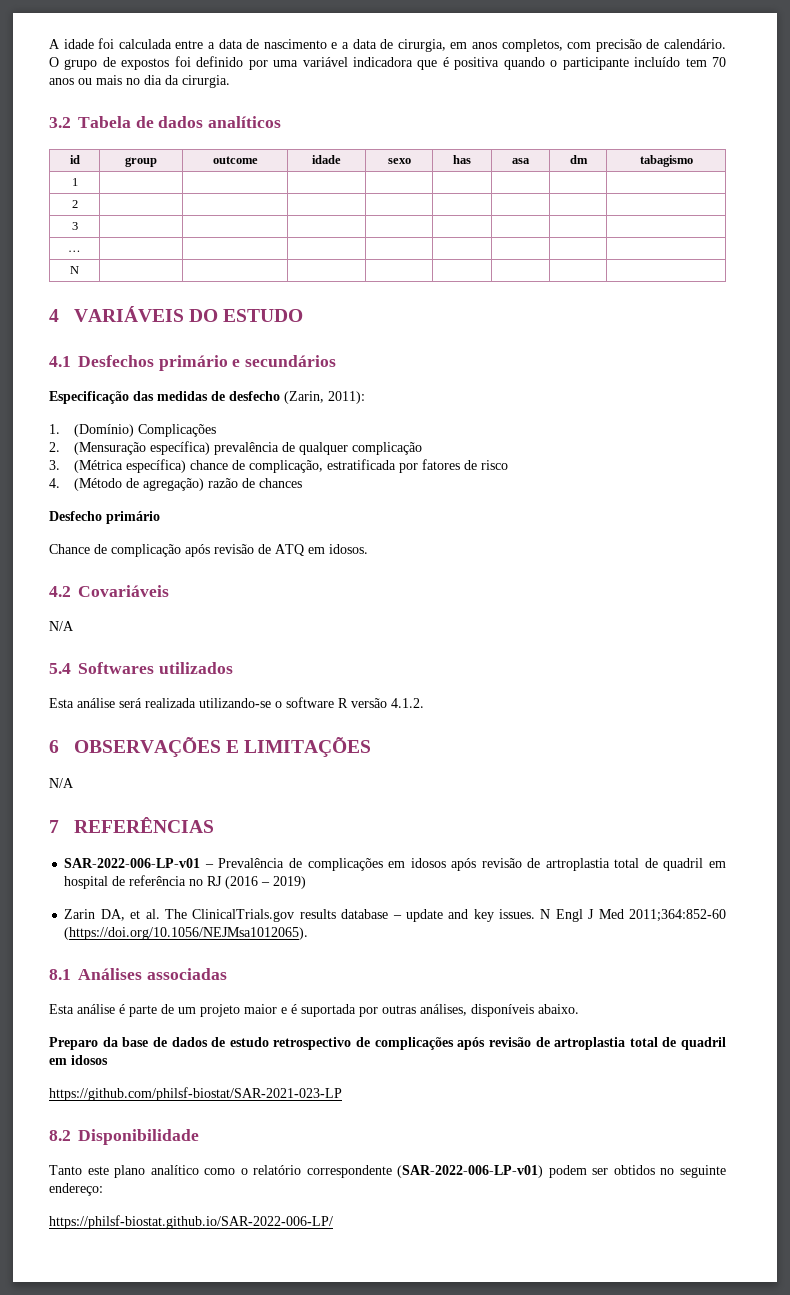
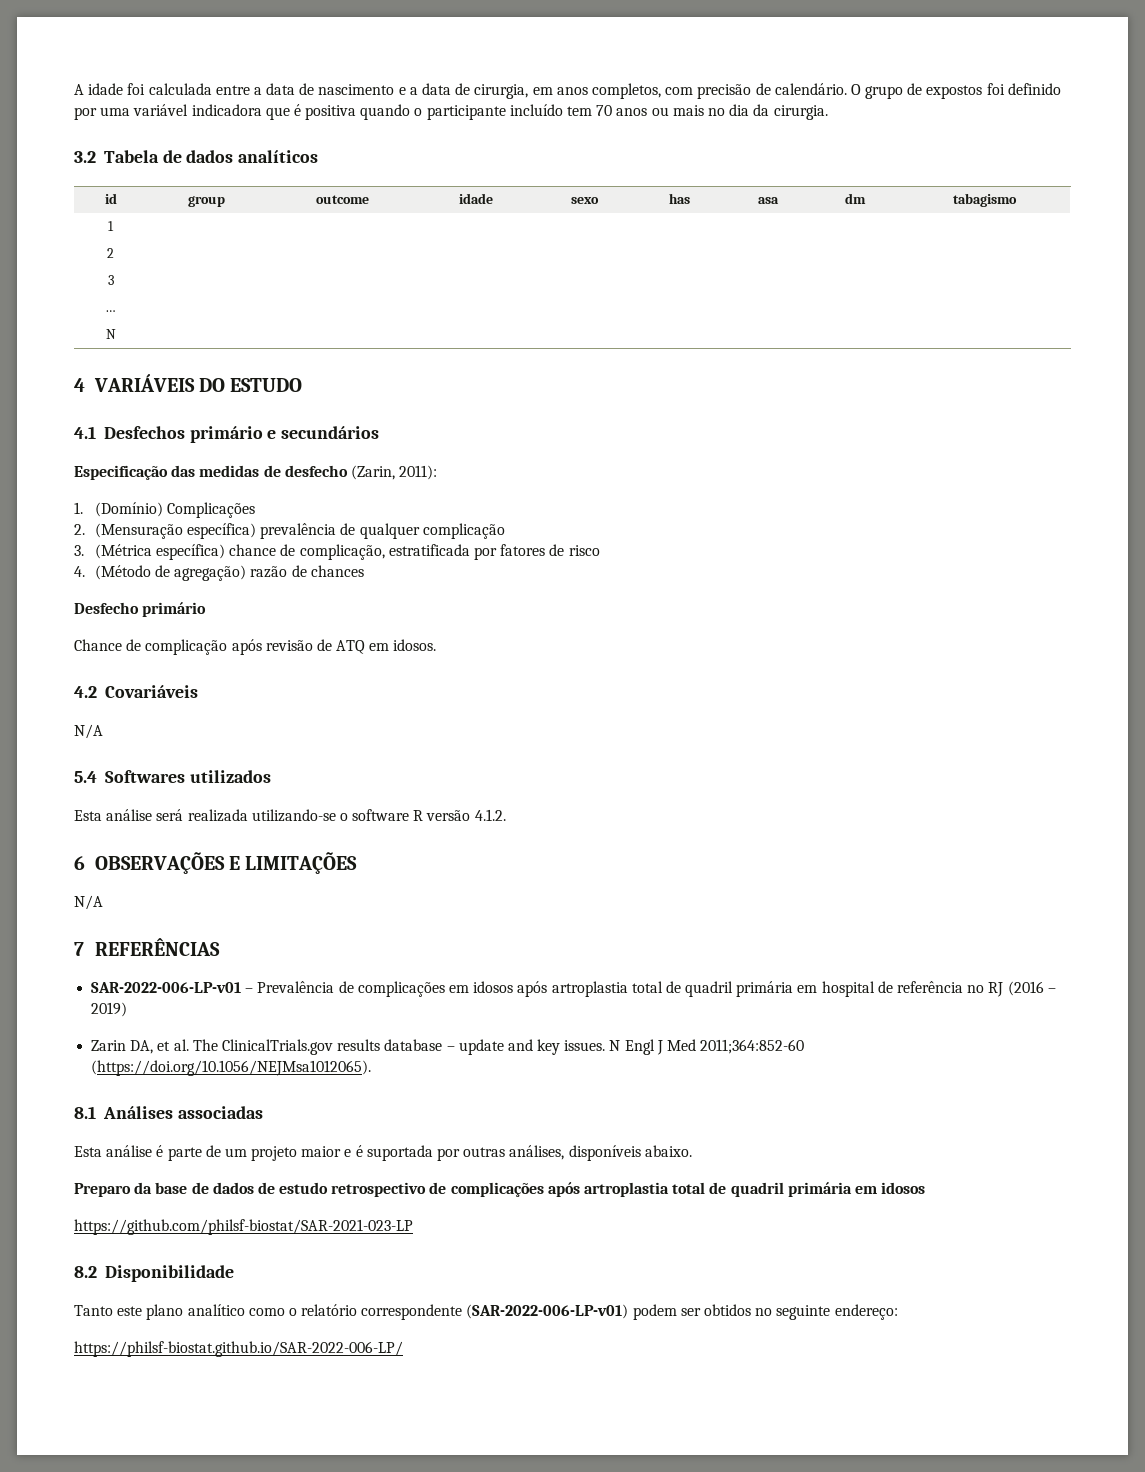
[481,858,704,871] revisão de artroplastia total de quadril -> [551,981,794,997] artroplastia total de quadril primária
[488,1037,726,1050] revisão de artroplastia total de quadril -> [584,1182,852,1197] artroplastia total de quadril primária

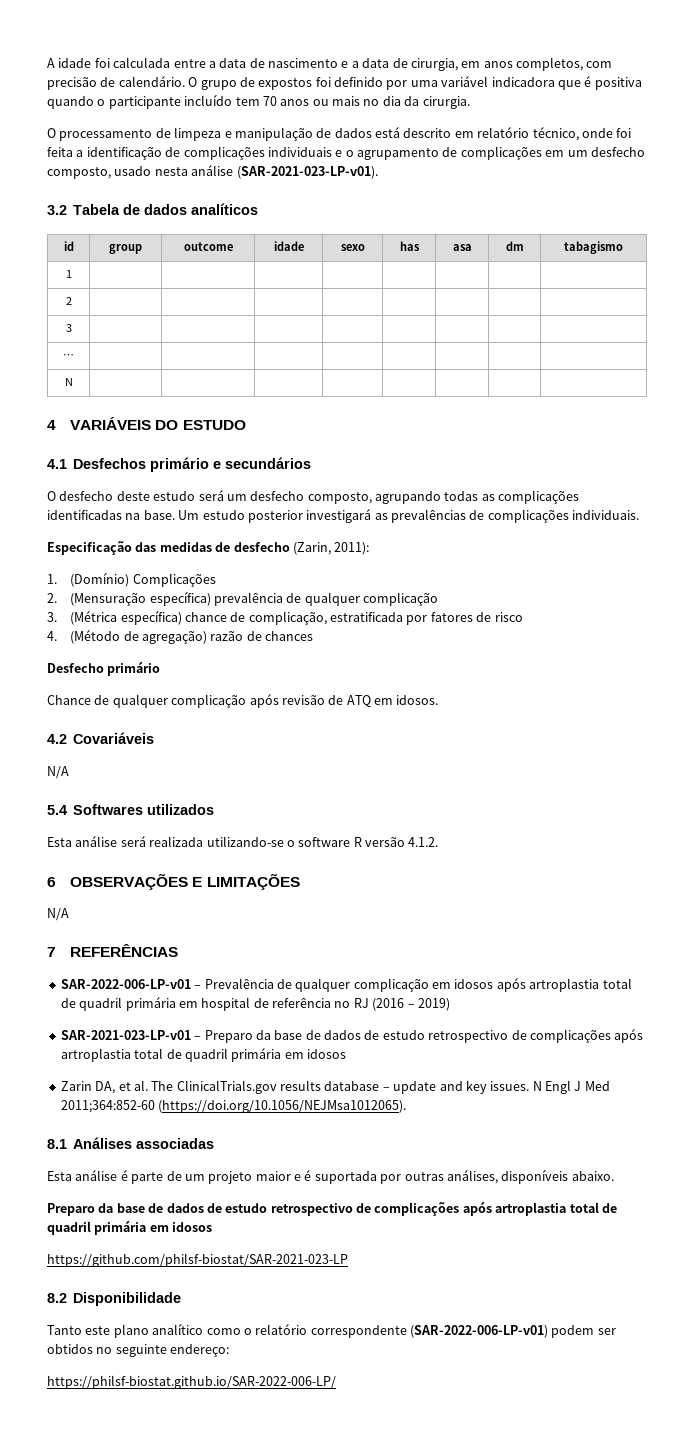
(828, 112) none -> [47,127,632,141] [47,146,645,160] [47,165,378,179] // O processamento de limpeza e manipulação de dados está descrito em relatório técnico, onde foi feita a identificação de complicações individuais e o agrupamento de complicações em um desfecho composto, usado nesta análise (SAR-2021-023-LP-v01).
(380, 432) none -> [47,490,580,504] [47,509,640,523] // O desfecho deste estudo será um desfecho composto, agrupando todas as complicações identificadas na base. Um estudo posterior investigará as prevalências de complicações individuais.
(142, 645) none -> [112,694,168,708] qualquer
[357,981,445,997] complicações -> [295,978,429,992] qualquer complicação
(128, 1009) none -> [60,1029,644,1043] [60,1048,346,1062] // SAR-2021-023-LP-v01 – Preparo da base de dados de estudo retrospectivo de complicações após artroplastia total de quadril primária em idosos

